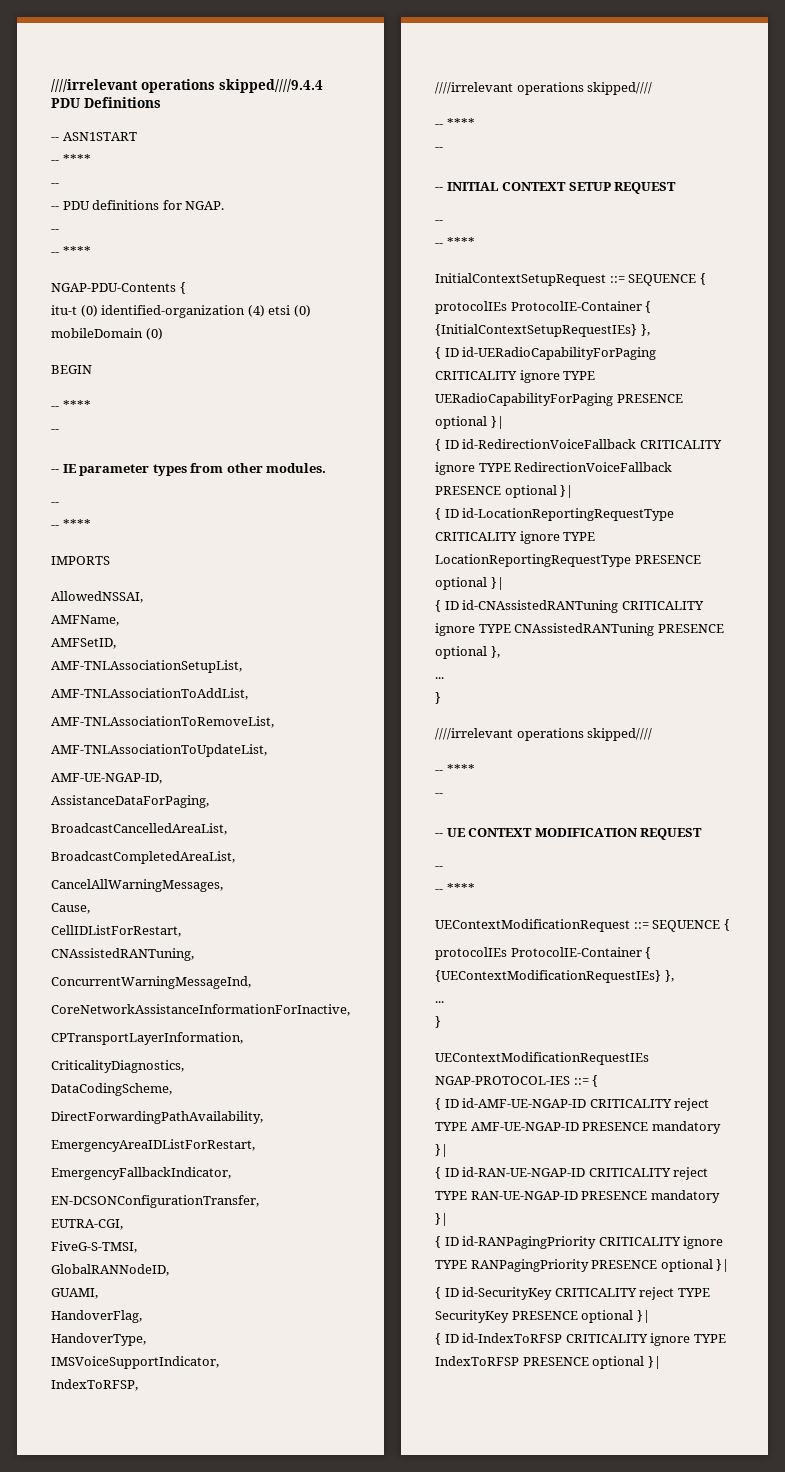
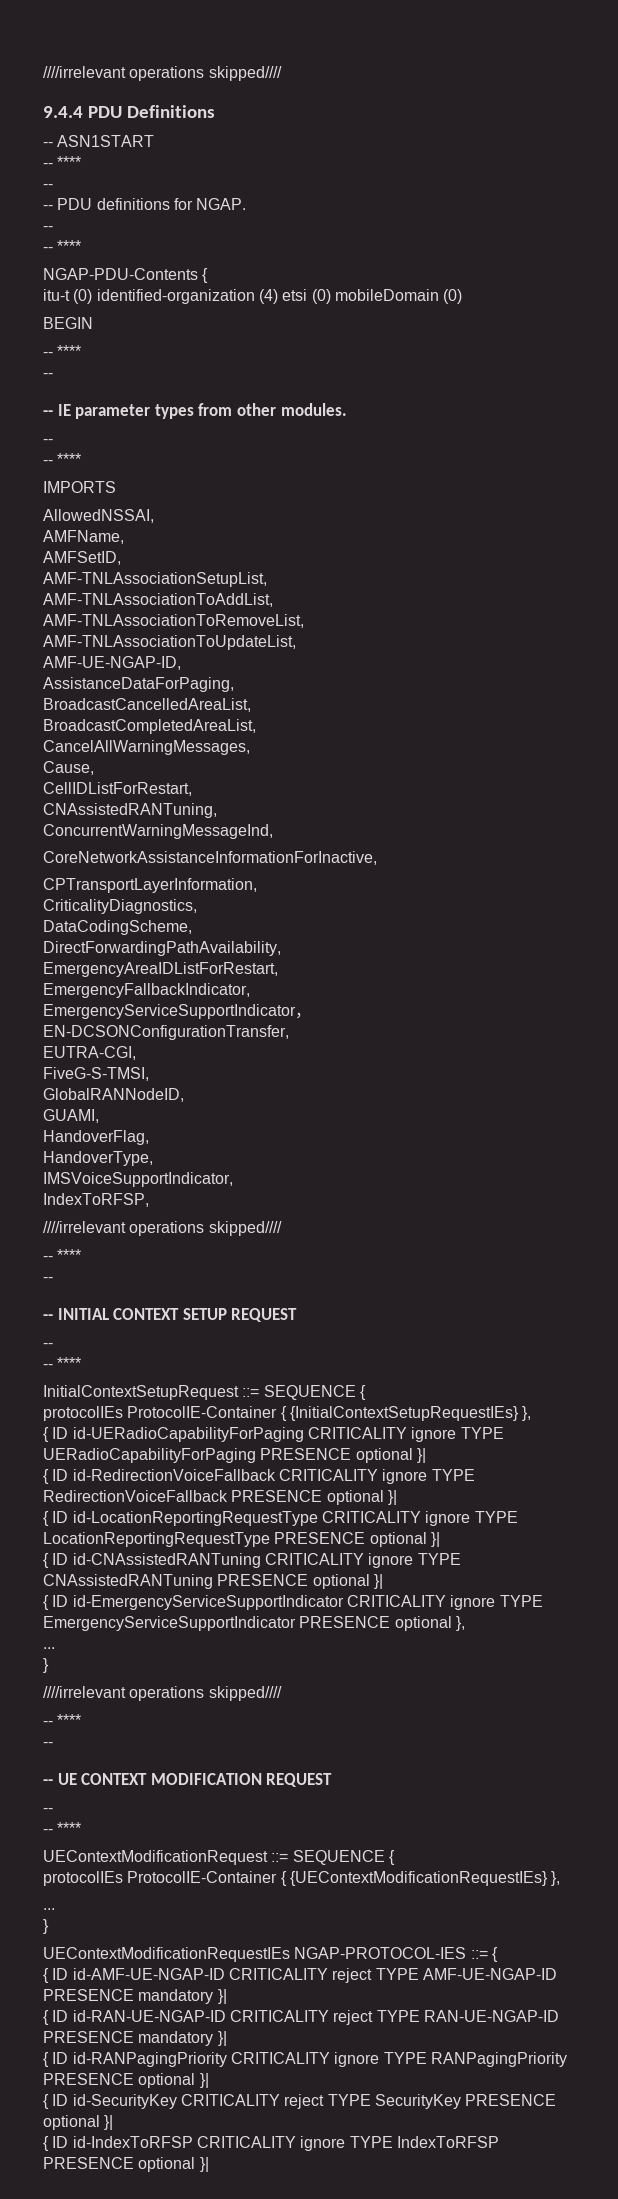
[51,79,323,93] ////irrelevant operations skipped////9.4.4 -> [43,66,282,81] [43,106,83,118] ////irrelevant operations skipped//// // 9.4.4
(231, 1173) none -> [43,1004,311,1019] // EmergencyServiceSupportIndicator，
(487, 652) none -> [373,1574,383,1589] [43,1595,543,1610] [43,1616,452,1631] }| // { ID id-EmergencyServiceSupportIndicator CRITICALITY ignore TYPE EmergencyServiceSupportIndicator PRESENCE optional

